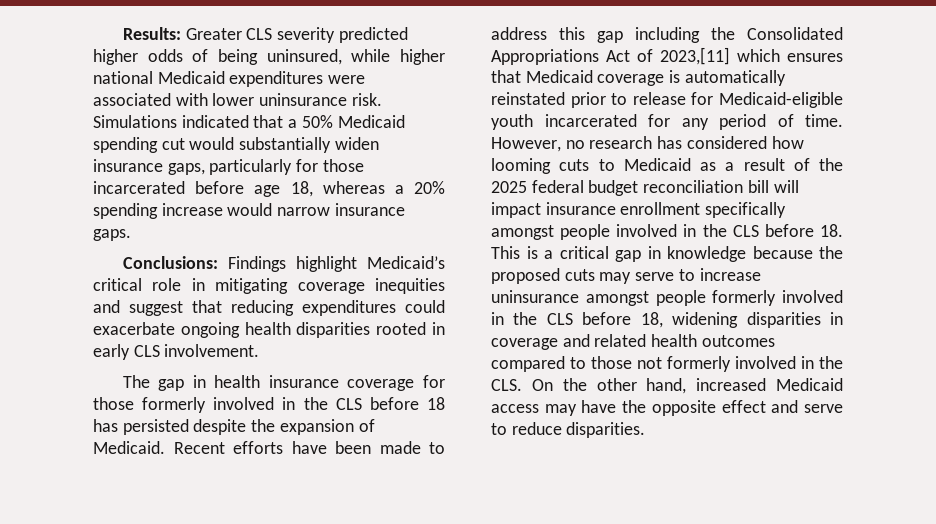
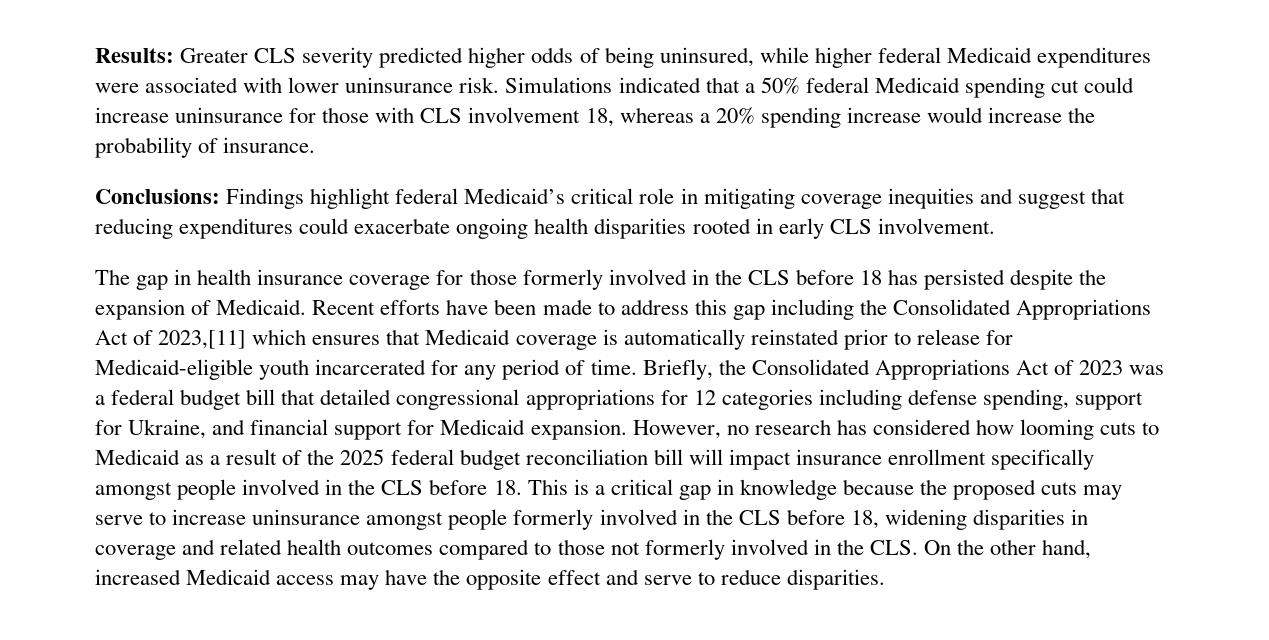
[93,71,153,84] national -> [877,47,941,63] federal
(333, 121) none -> [805,77,869,93] federal
[189,137,379,153] [93,159,364,175] [93,181,281,197] would substantially widen insurance gaps, particularly for those incarcerated before age -> [1084,77,1135,93] [95,107,581,123] could increase uninsurance for those with CLS involvement
[277,203,405,216] [93,229,131,241] narrow insurance gaps. -> [988,107,1096,123] [95,137,316,158] increase the probability of insurance.
(357, 264) none -> [395,188,459,204] federal
(843, 120) none -> [642,359,1165,380] [95,389,1144,410] [95,419,627,440] Briefly, the Consolidated Appropriations Act of 2023 was a federal budget bill that detailed congressional appropriations for 12 categories including defense spending, support for Ukraine, and financial support for Medicaid expansion.

